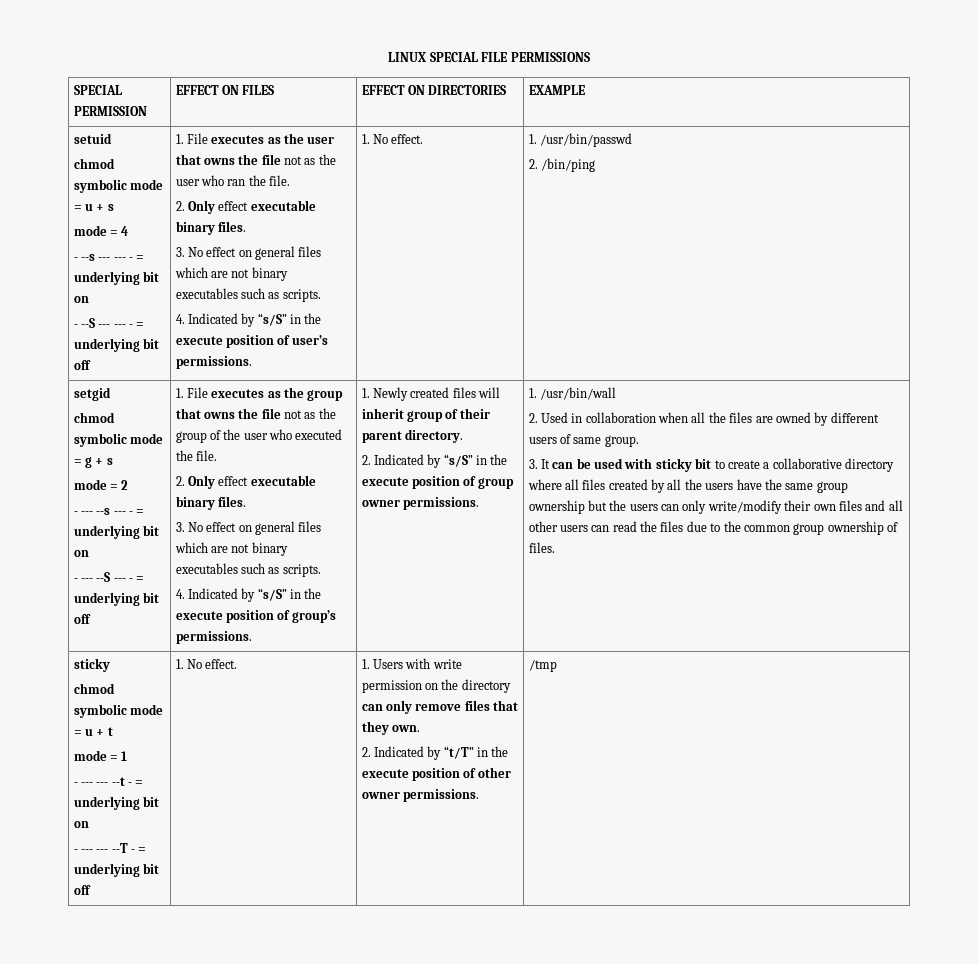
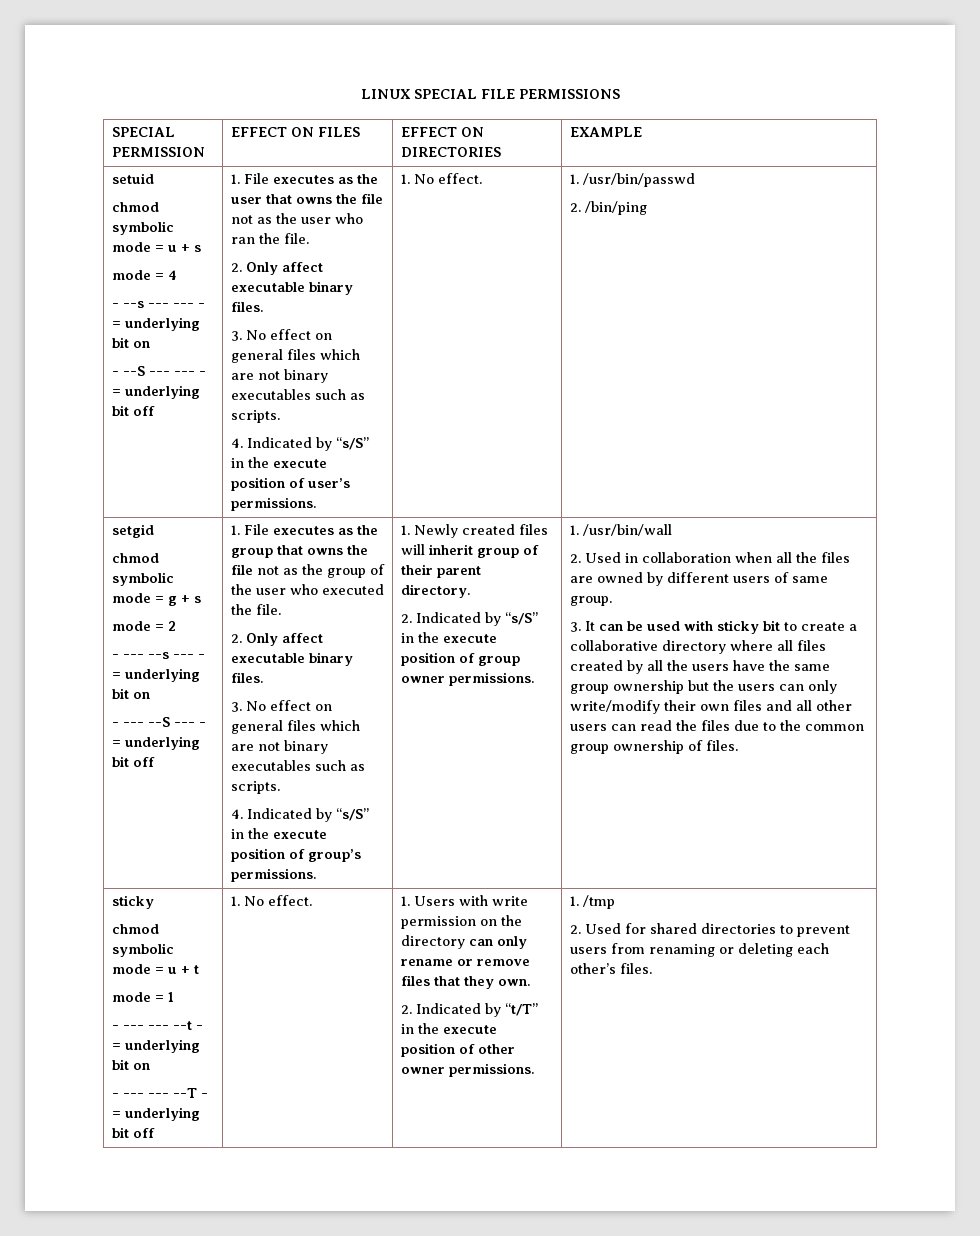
[218,201,249,211] effect -> [281,262,323,272] affect
[218,476,249,486] effect -> [281,633,323,643] affect
(412, 707) none -> [400,959,473,966] rename or
(479, 795) none -> [569,896,579,906] 1.
(557, 665) none -> [569,923,850,937] [569,943,829,957] [569,963,652,974] // 2. Used for shared directories to prevent users from renaming or deleting each other’s files.

